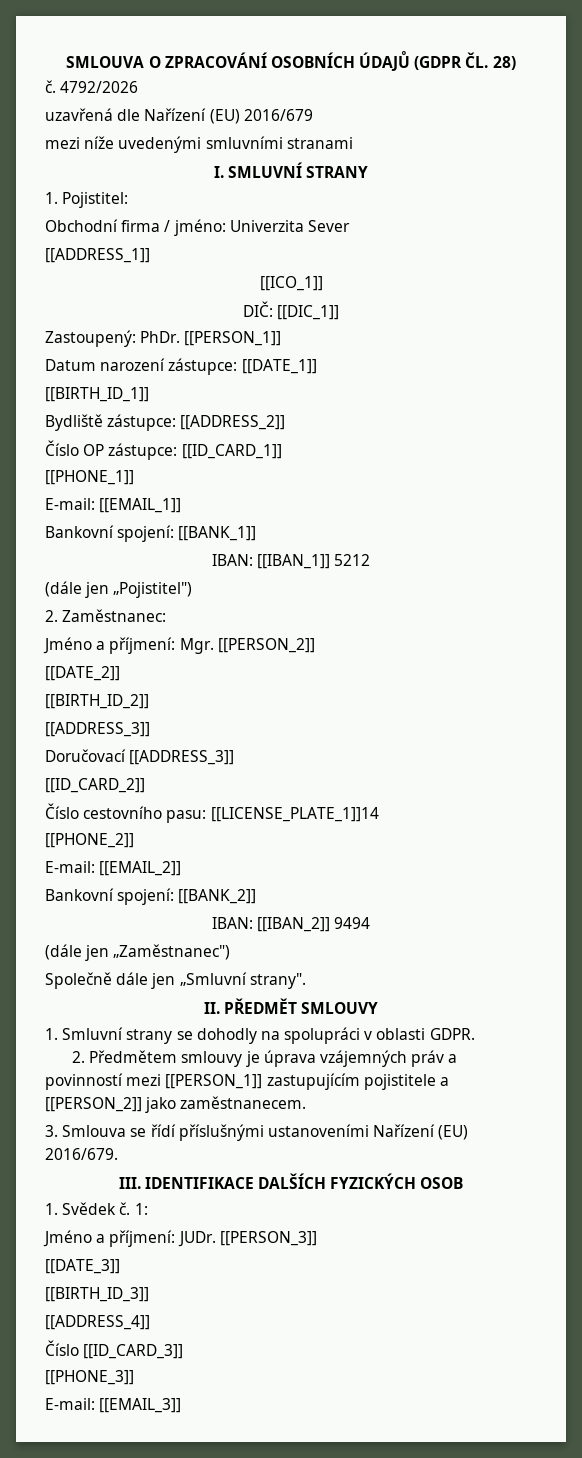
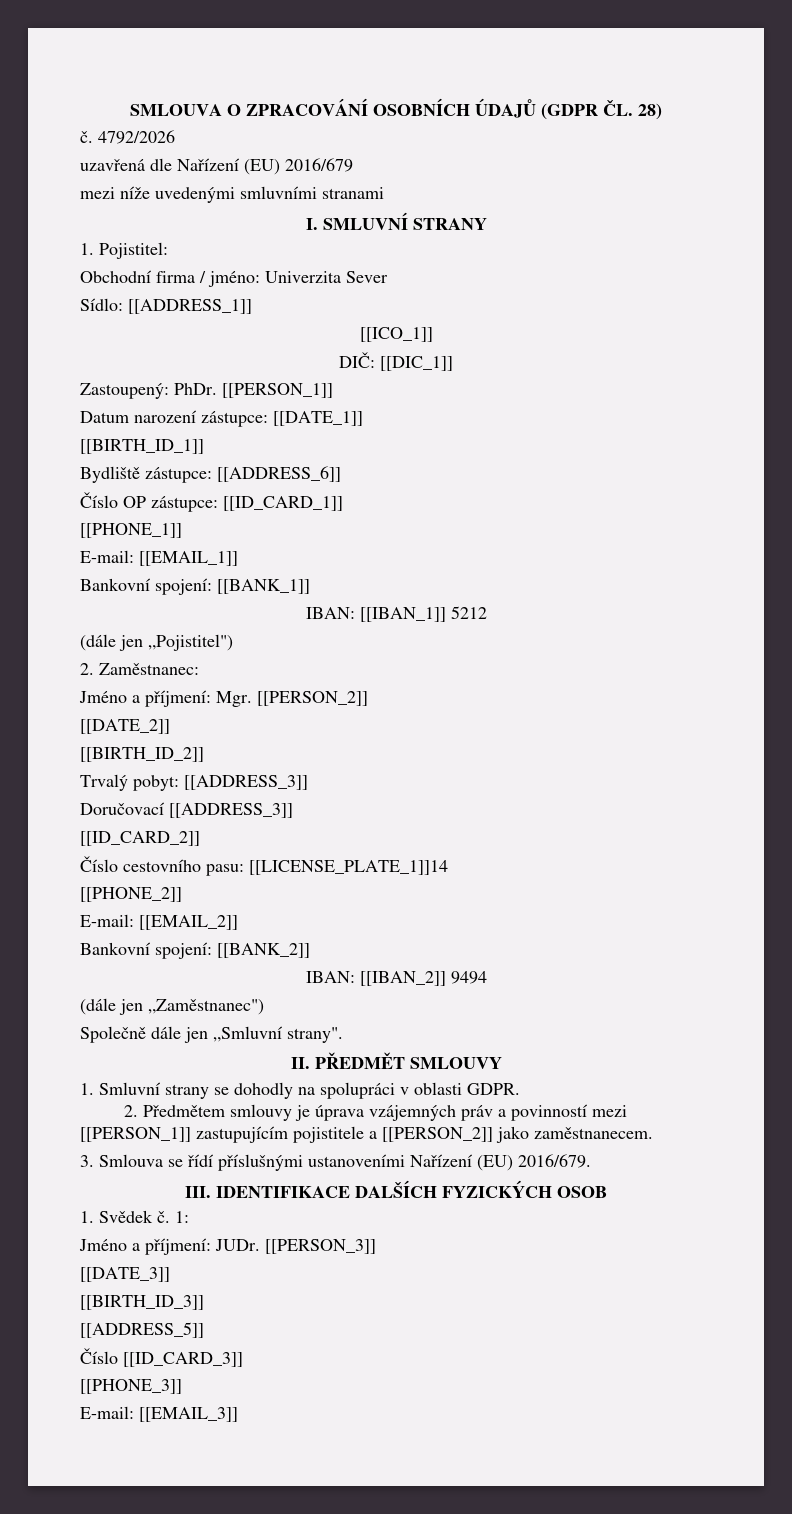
(350, 226) none -> [80,298,123,311] Sídlo:
[180,415,286,430] [[ADDRESS_2]] -> [217,466,341,482] [[ADDRESS_6]]
(149, 701) none -> [80,774,179,791] Trvalý pobyt:
[45,1315,150,1330] [[ADDRESS_4]] -> [80,1322,204,1338] [[ADDRESS_5]]

